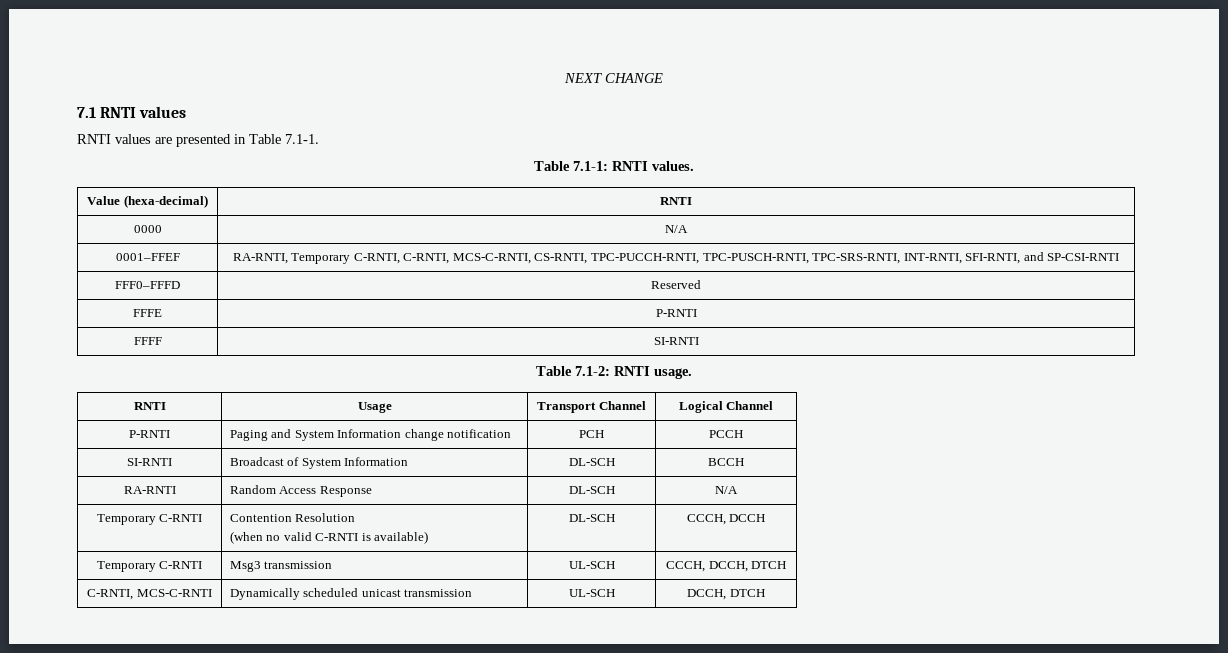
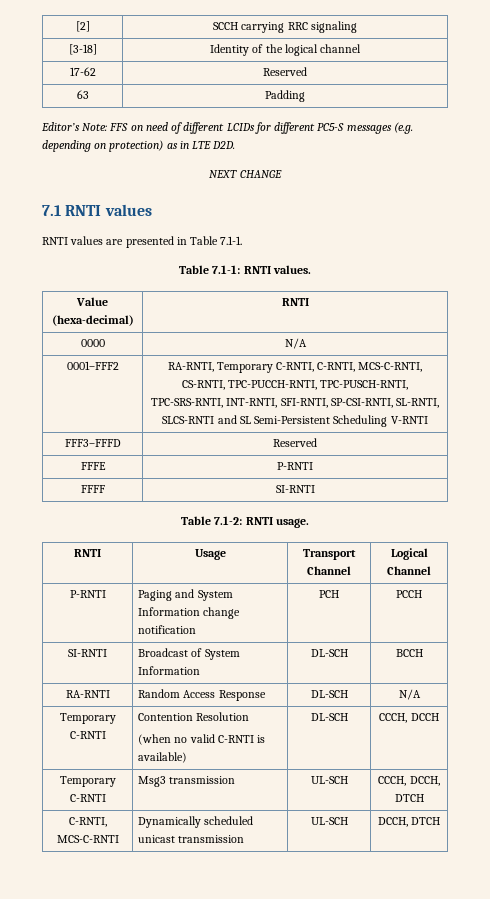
(564, 78) none -> [75,21,90,32] [213,21,357,33] [68,44,97,55] [210,44,361,56] [69,67,96,76] [263,67,307,76] [76,90,89,99] [265,90,305,102] [41,122,413,134] [42,140,236,152] [2] | SCCH carrying RRC signaling // [3-18] | Identity of the logical channel // 17-62 | Reserved // 63 | Padding // Editor’s Note: FFS on need of different LCIDs for different PC5-S messages (e.g. depending on protection) as in LTE D2D. //
[115,253,180,261] 0001–FFEF -> [66,361,119,370] 0001–FFF2
[1023,252,1120,261] [115,281,180,289] and SP-CSI-RNTI // FFF0–FFFD -> [330,398,439,408] [162,415,428,427] [64,439,121,447] SP-CSI-RNTI, SL-RNTI, SLCS-RNTI and SL Semi-Persistent Scheduling V-RNTI // FFF3–FFFD

